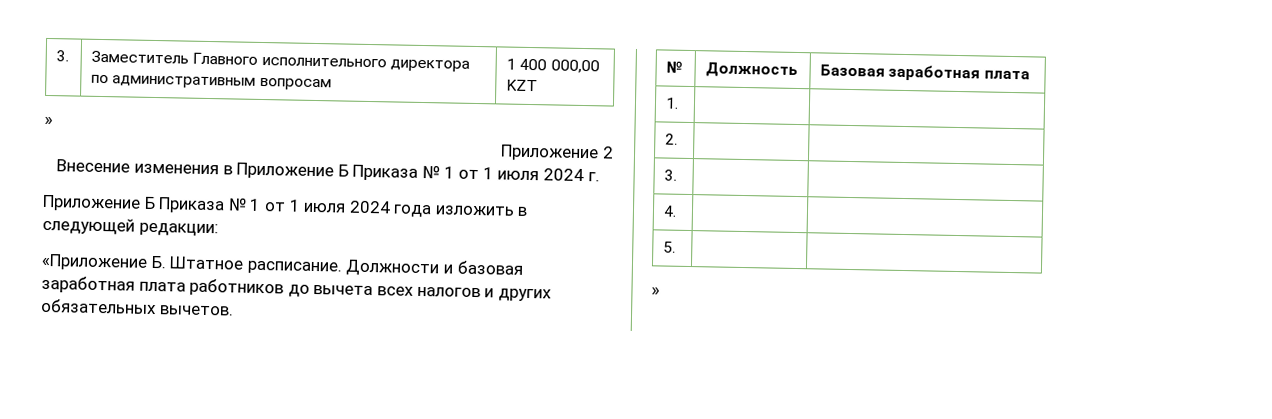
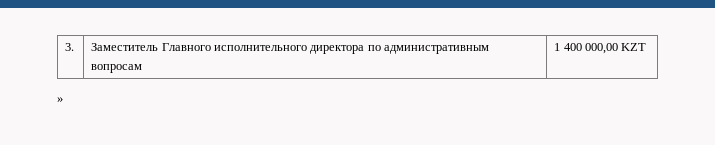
[500,144,614,162] [56,159,600,182] [42,194,529,218] [42,216,219,237] [41,253,524,277] [41,275,552,302] [40,298,234,316] [666,60,684,73] [705,62,799,79] [820,64,1030,82] [665,97,680,109] [665,133,679,145] [664,169,678,181] [663,205,678,217] [663,241,677,253] [651,287,660,296] // Приложение 2 // Внесение изменения в Приложение Б Приказа № 1 от 1 июля 2024 г. // Приложение Б Приказа № 1 от 1 июля 2024 года изложить в следующей редакции: // «Приложение Б. Штатное расписание. Должности и базовая заработная плата работников до вычета всех налогов и других обязательных вычетов. // № | Должность | Базовая заработная плата // 1. | | // 2. | | // 3. | | // 4. | | // 5. | | // » -> (63, 99) none

